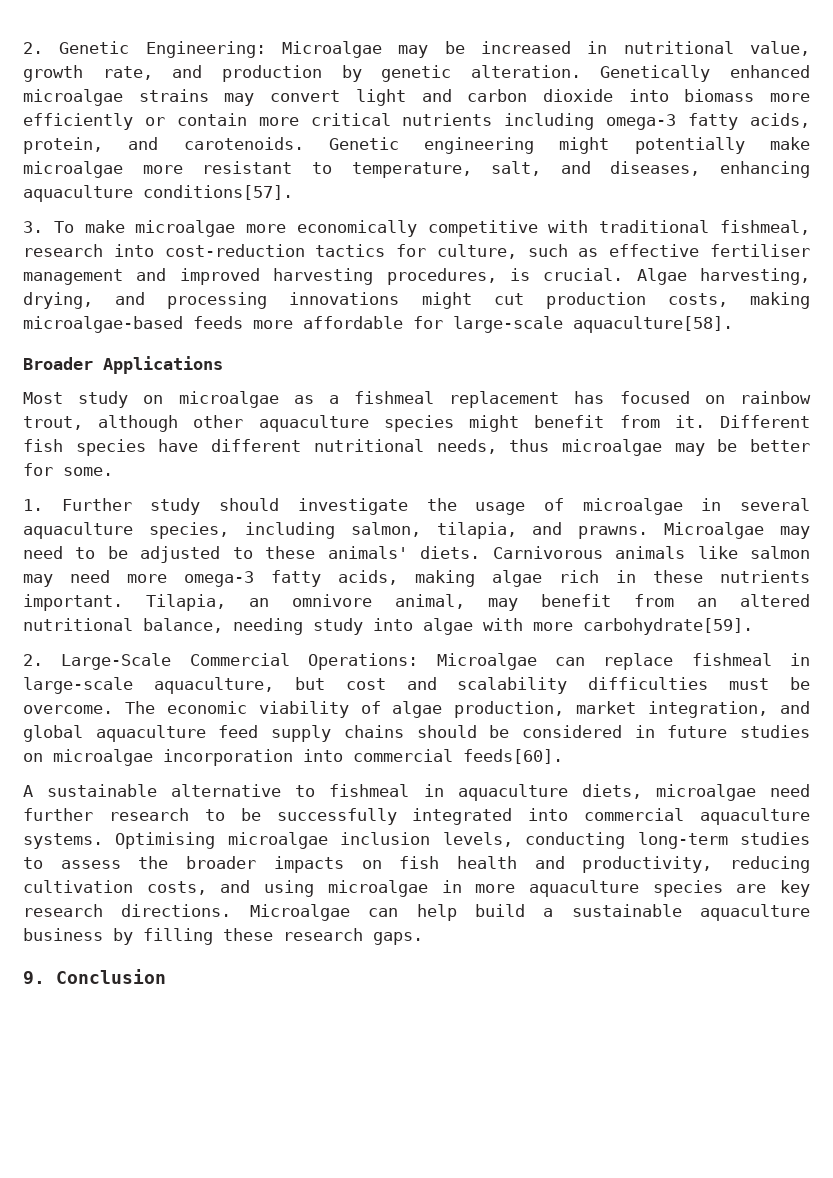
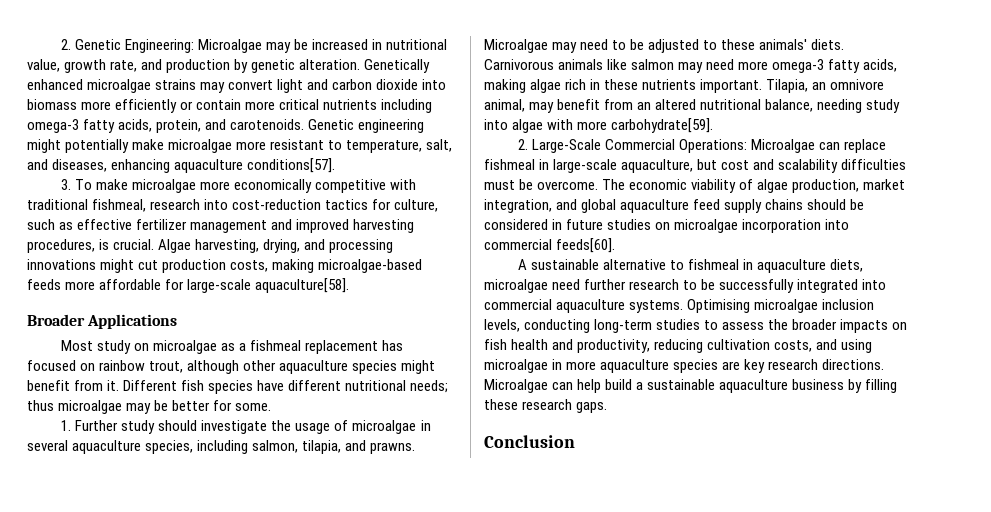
[710,244,811,257] fertiliser -> [136,219,188,230] fertilizer
[436,439,497,454] needs, -> [410,380,449,393] needs;
[23,971,45,984] 9. -> (608, 407) none

